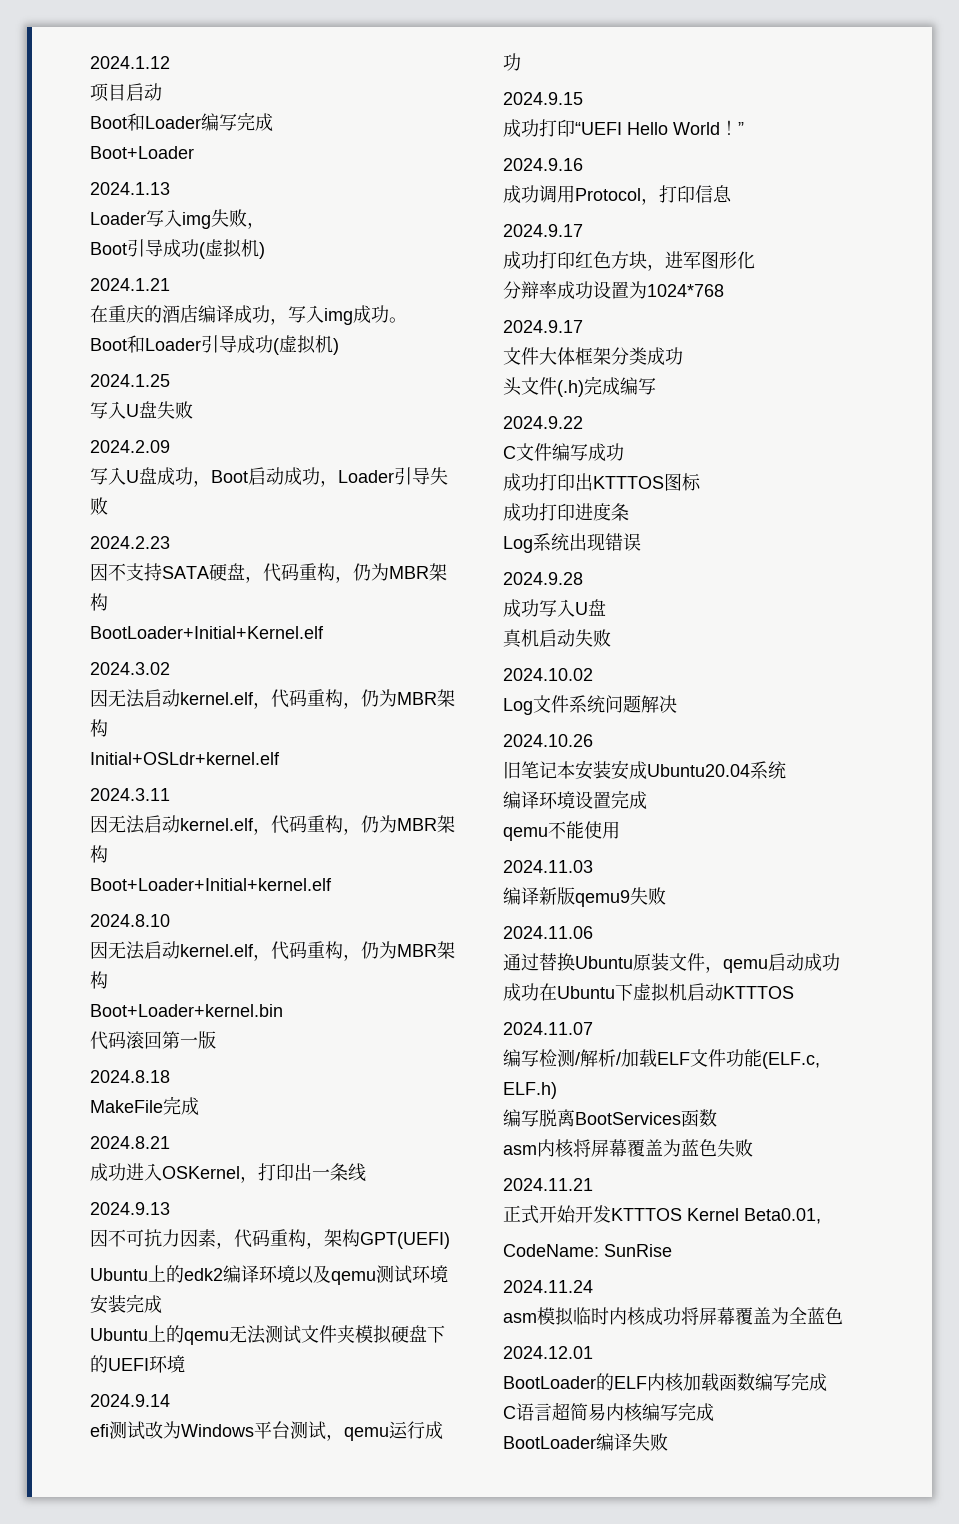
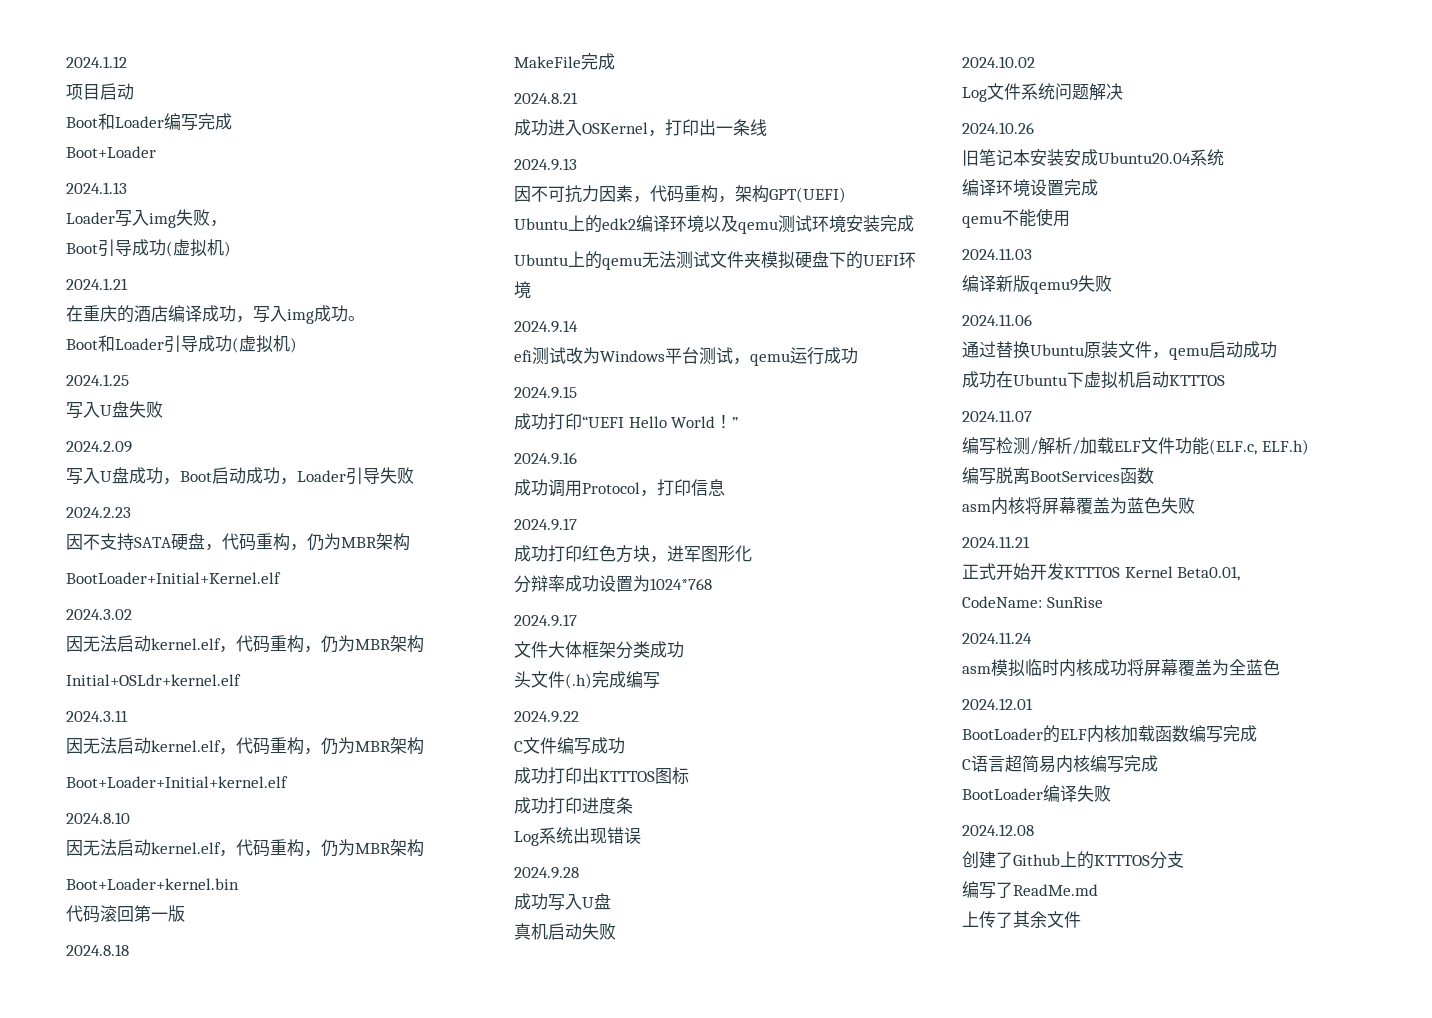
(668, 1442) none -> [962,824,1034,836] [962,851,1184,869] [962,881,1098,899] [962,911,1081,929] // 2024.12.08 // 创建了Github上的KTTTOS分支 // 编写了ReadMe.md // 上传了其余文件

